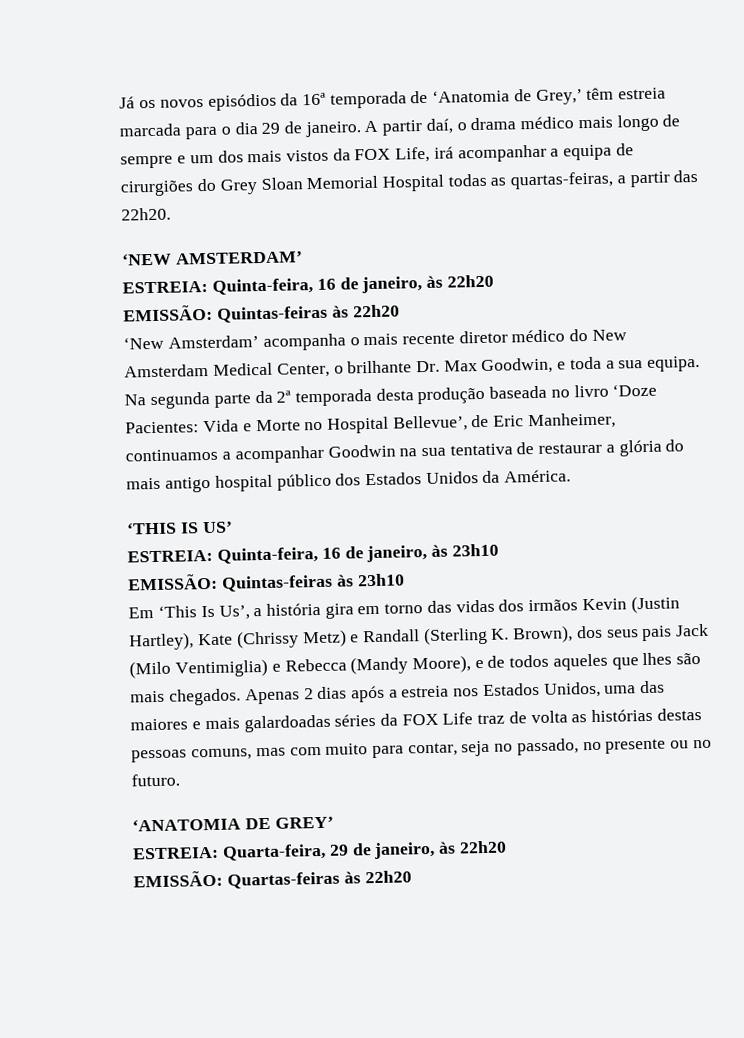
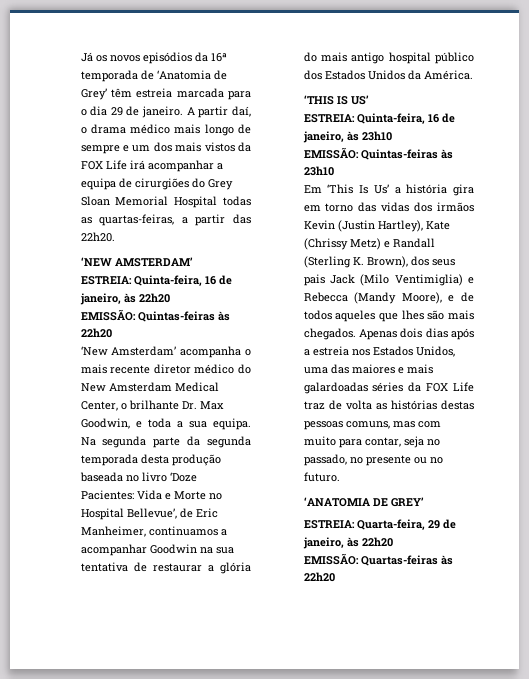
[535,89,583,105] Grey,’ -> [80,88,107,100] Grey’
[395,146,431,163] Life, -> [105,160,127,170] Life
[276,390,292,403] 2ª -> [207,436,251,448] segunda
[218,605,250,620] Us’, -> [373,184,389,194] Us’
[303,688,314,700] 2 -> [400,328,423,338] dois

